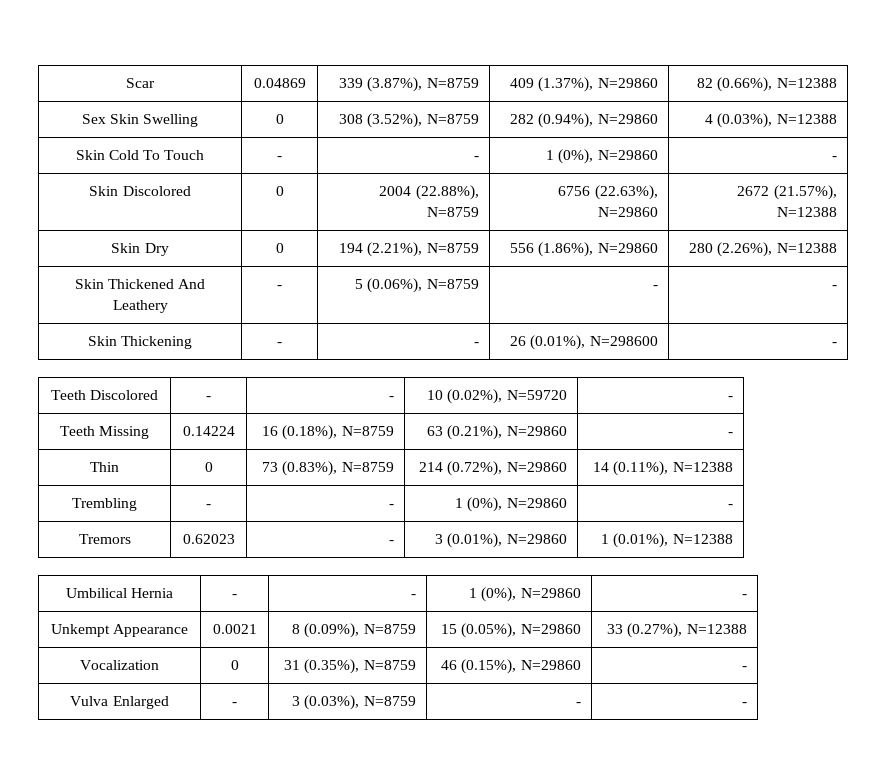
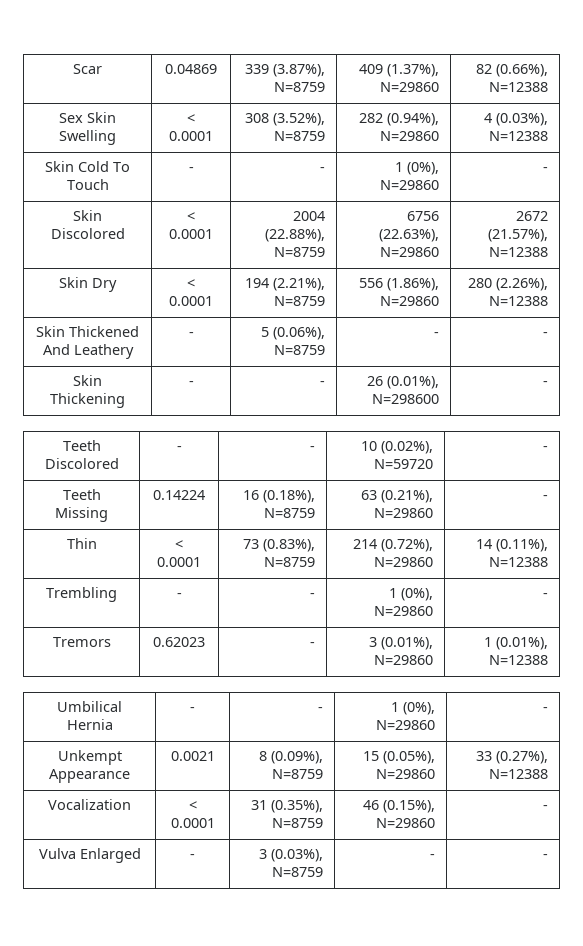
[275,114,284,124] 0 -> [187,114,195,123] [169,131,213,141] < 0.0001
[275,186,284,196] 0 -> [187,212,195,221] [169,229,213,239] < 0.0001
[275,243,284,253] 0 -> [187,279,195,288] [169,296,213,306] < 0.0001
[204,462,213,472] 0 -> [175,540,183,549] [157,557,201,567] < 0.0001
[230,660,239,670] 0 -> [188,801,197,810] [170,818,215,828] < 0.0001

